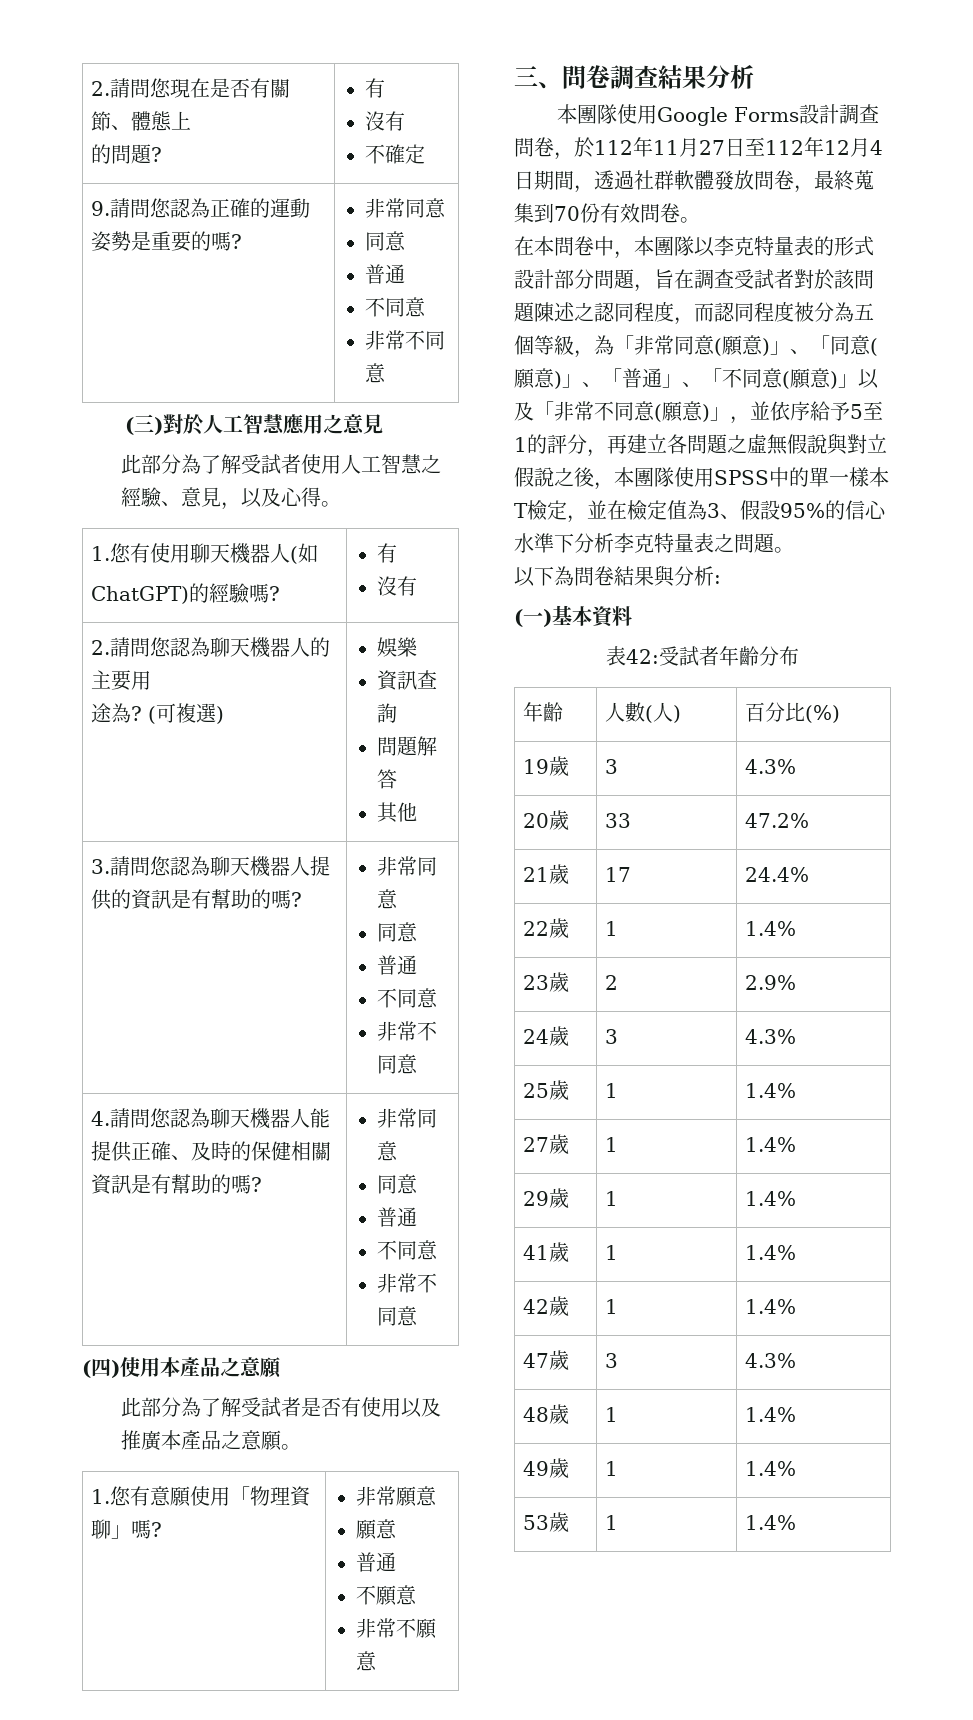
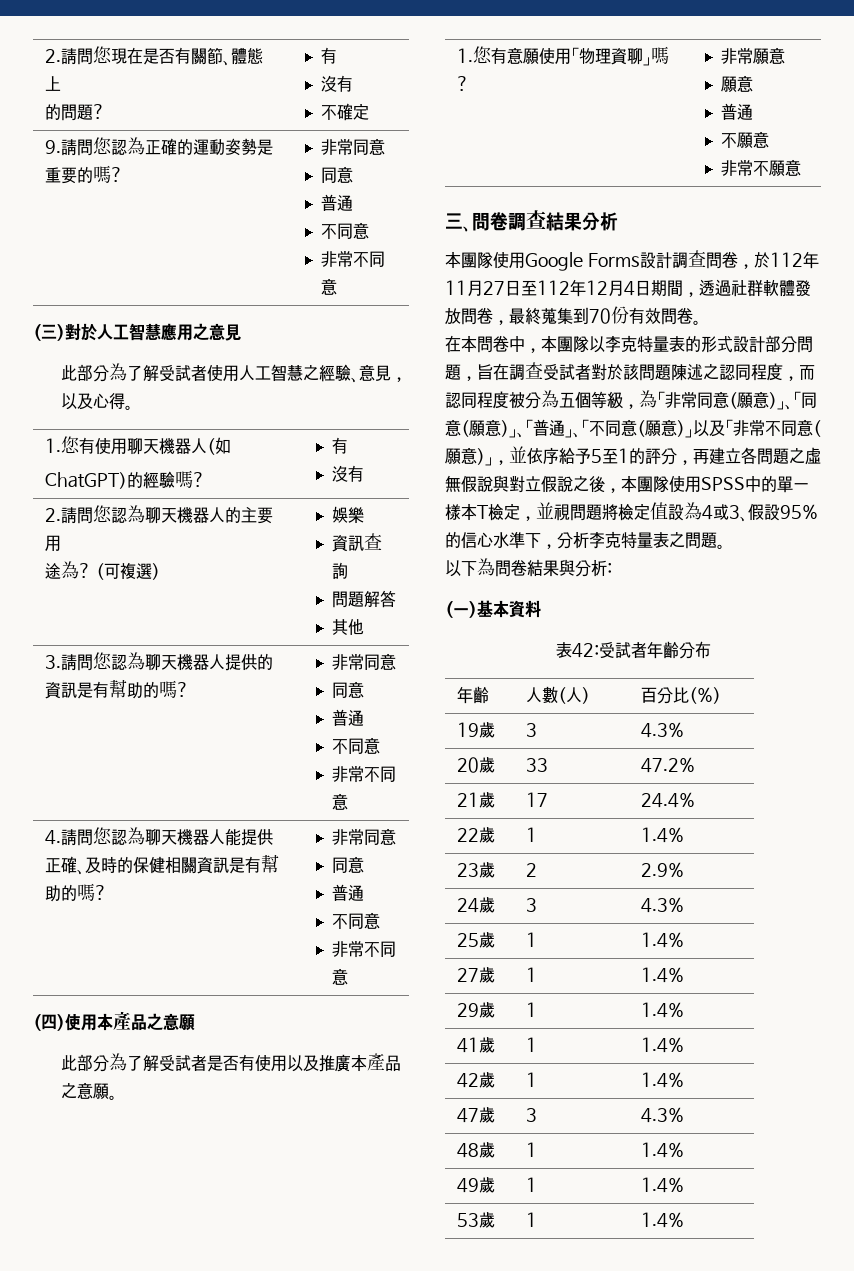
[607,500,707,521] 在檢定值為 -> [554,502,729,521] 視問題將檢定值設為4或
(574, 543) none -> [541,544,557,549] ，

